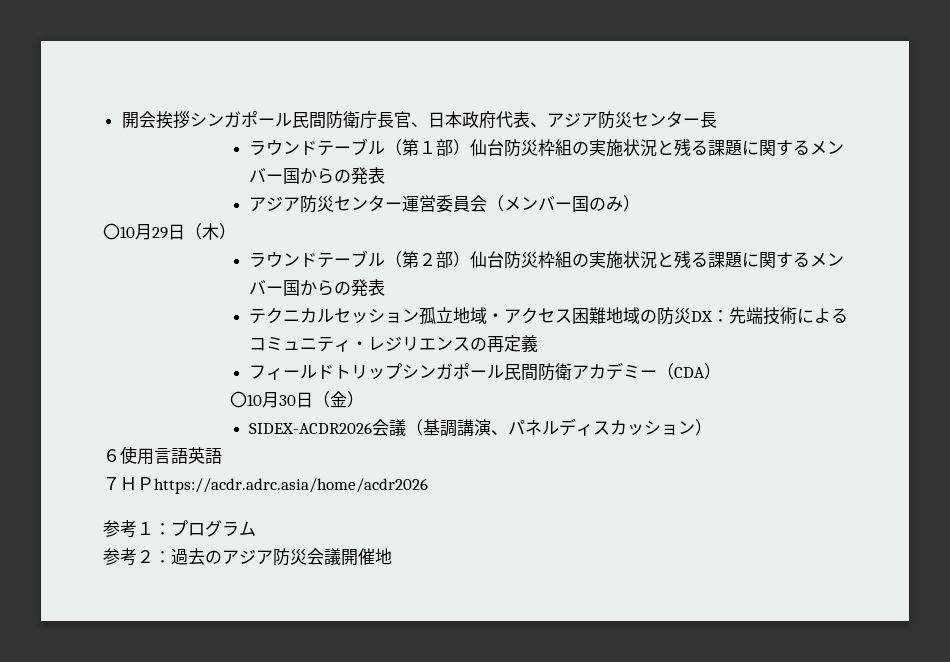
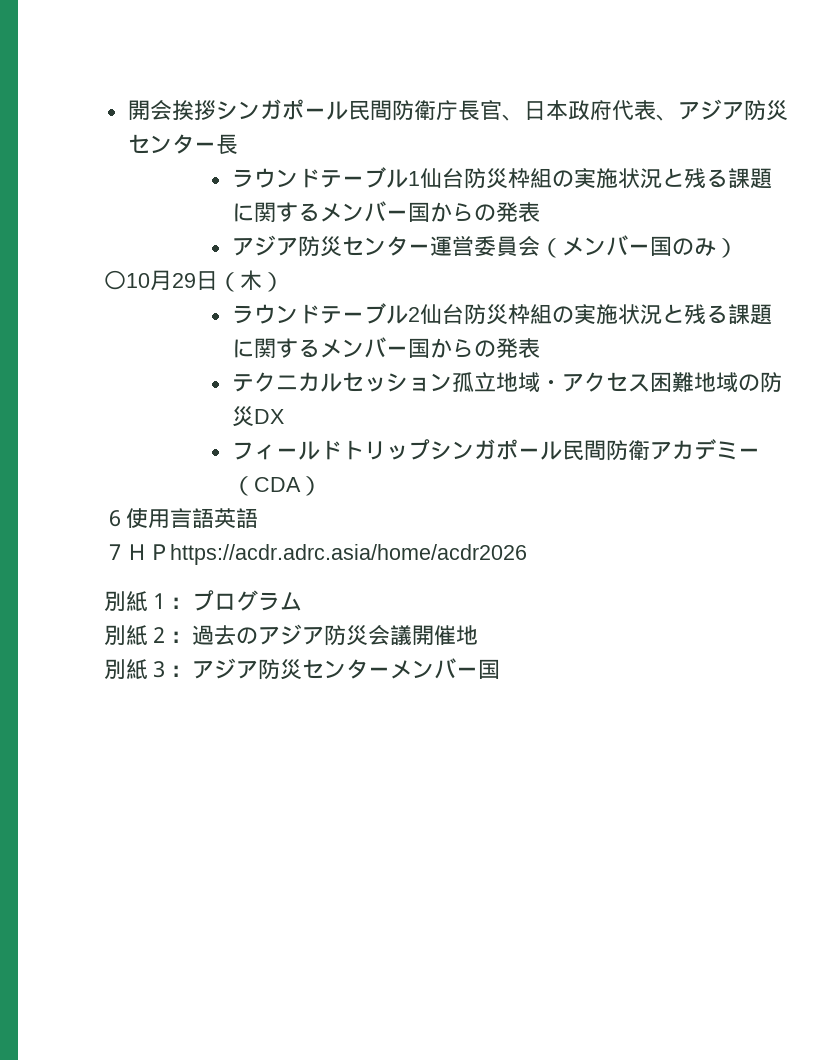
[385,139,471,156] （第１部） -> [407,171,420,186] 1
[385,251,471,268] （第２部） -> [407,307,420,322] 2
[712,307,849,325] [249,335,539,353] ：先端技術によるコミュニティ・レジリエンスの再定義 -> (284, 416) none
[230,391,365,408] [249,418,713,437] // 〇10月30日（金） // SIDEX-ACDR2026会議（基調講演、パネルディスカッション） -> (322, 486) none
[103,520,137,538] 参考 -> [104,591,148,611] 別紙
[103,548,137,566] 参考 -> [104,625,148,645] 別紙
(392, 556) none -> [104,658,500,680] // 別紙３：アジア防災センターメンバー国

